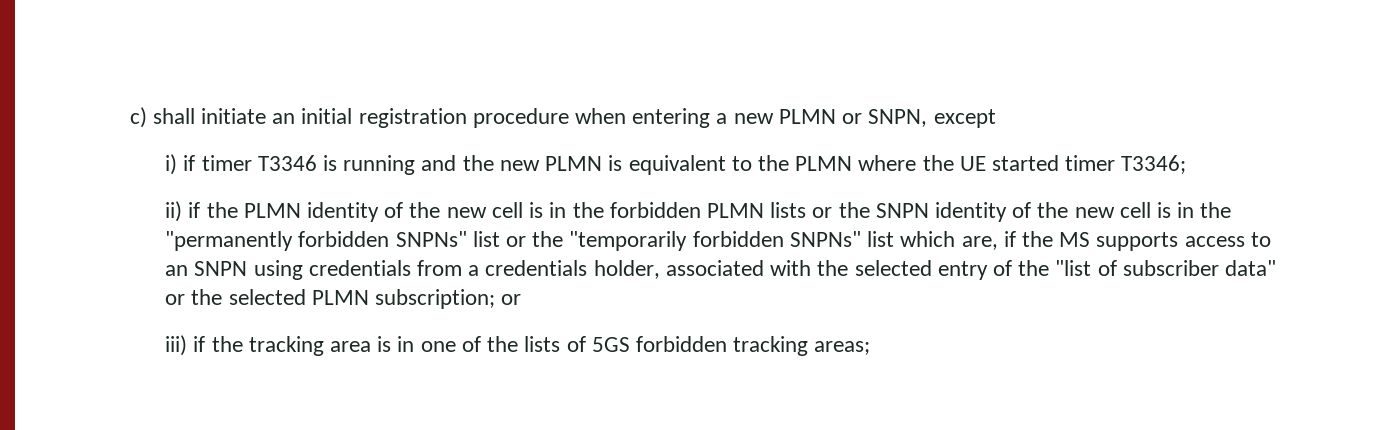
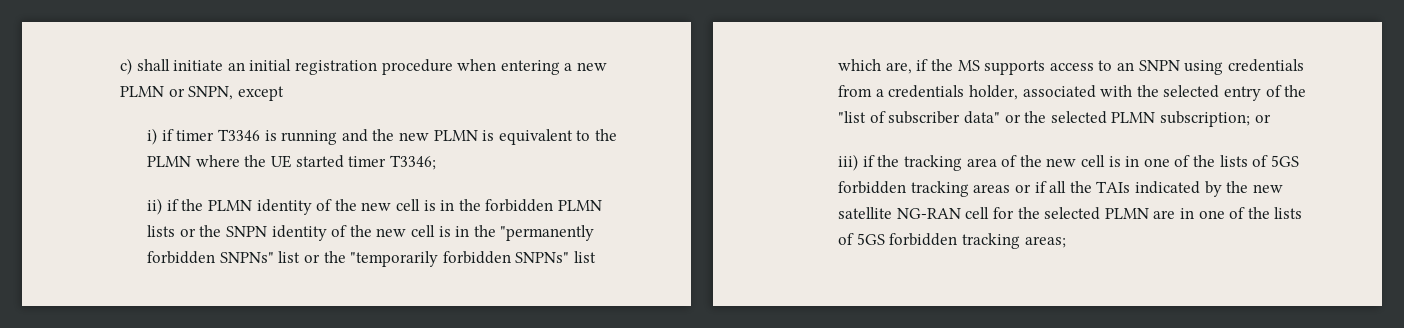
(372, 346) none -> [1001,155,1105,167] of the new cell
(809, 346) none -> [973,181,1283,197] [838,207,1303,220] [838,233,1021,249] areas or if all the TAIs indicated by the new satellite NG-RAN cell for the selected PLMN are in one of the lists of 5GS forbidden tracking

